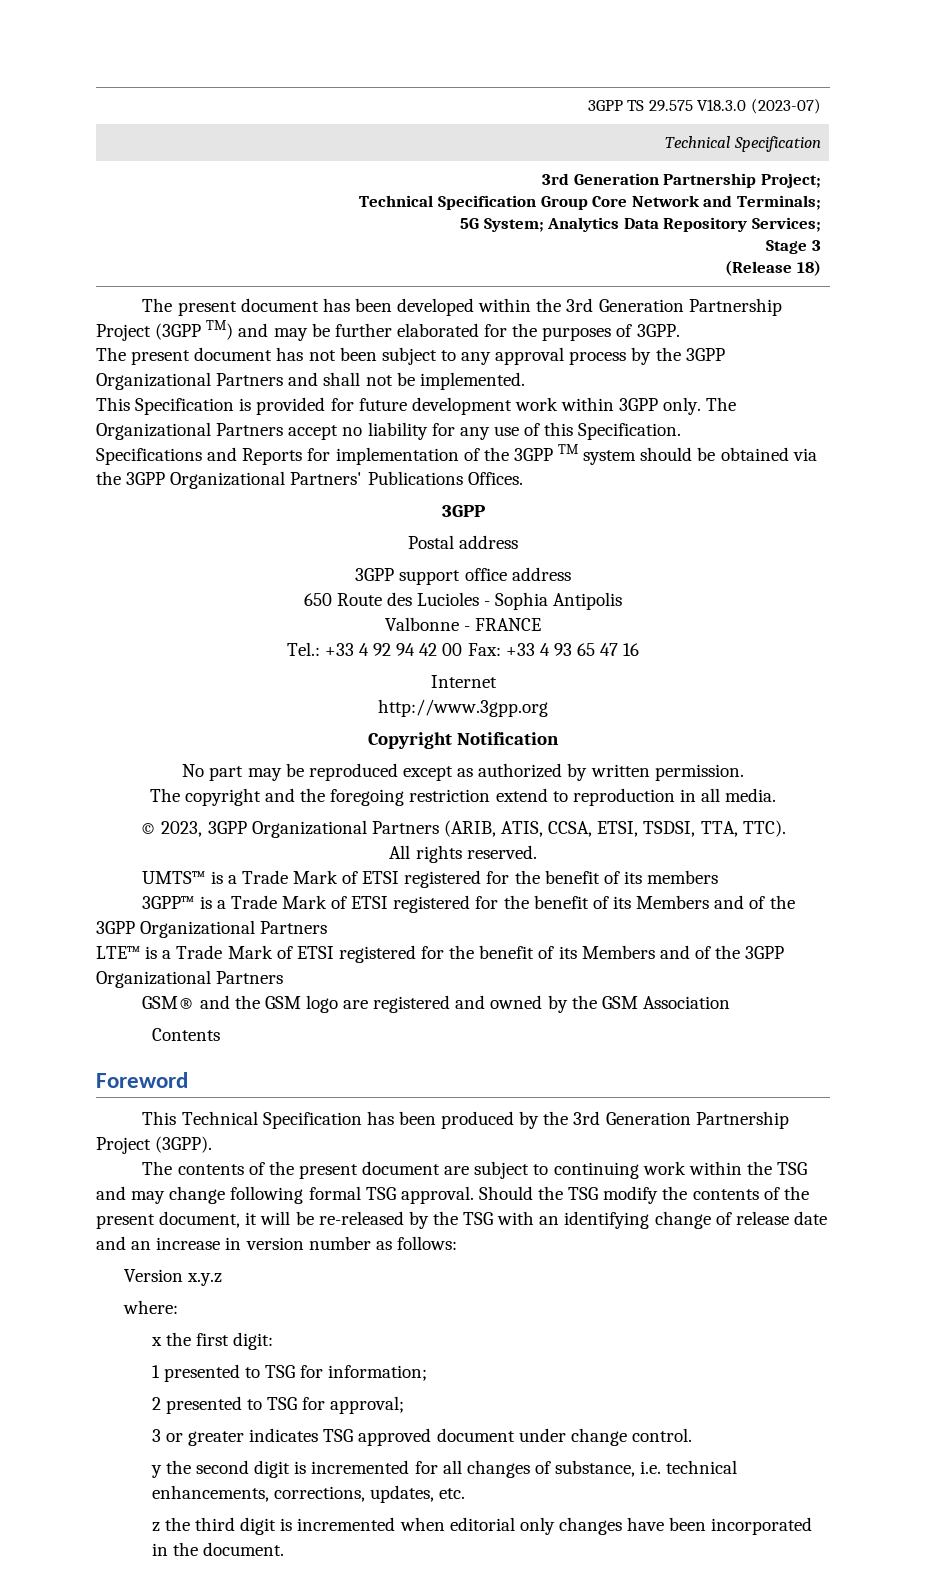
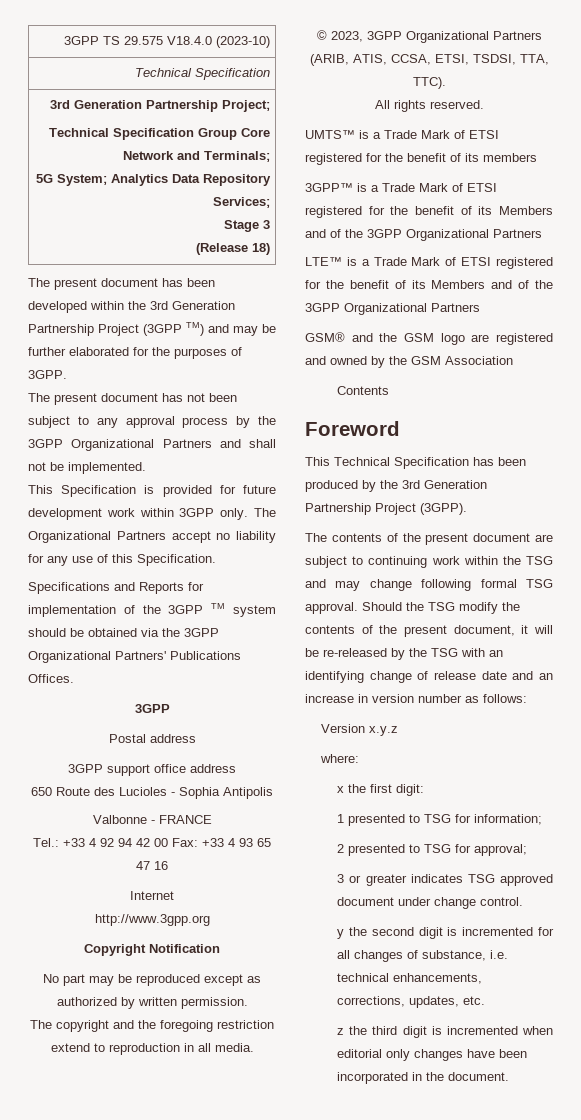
[697,98,821,114] V18.3.0 (2023-07) -> [167,36,271,48] V18.4.0 (2023-10)

